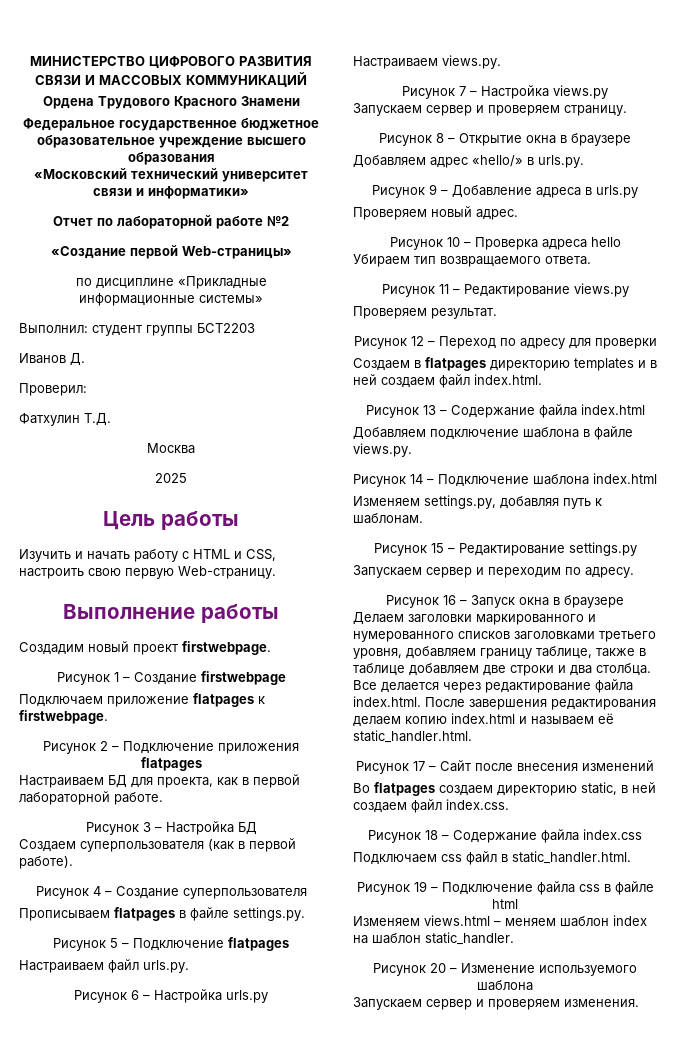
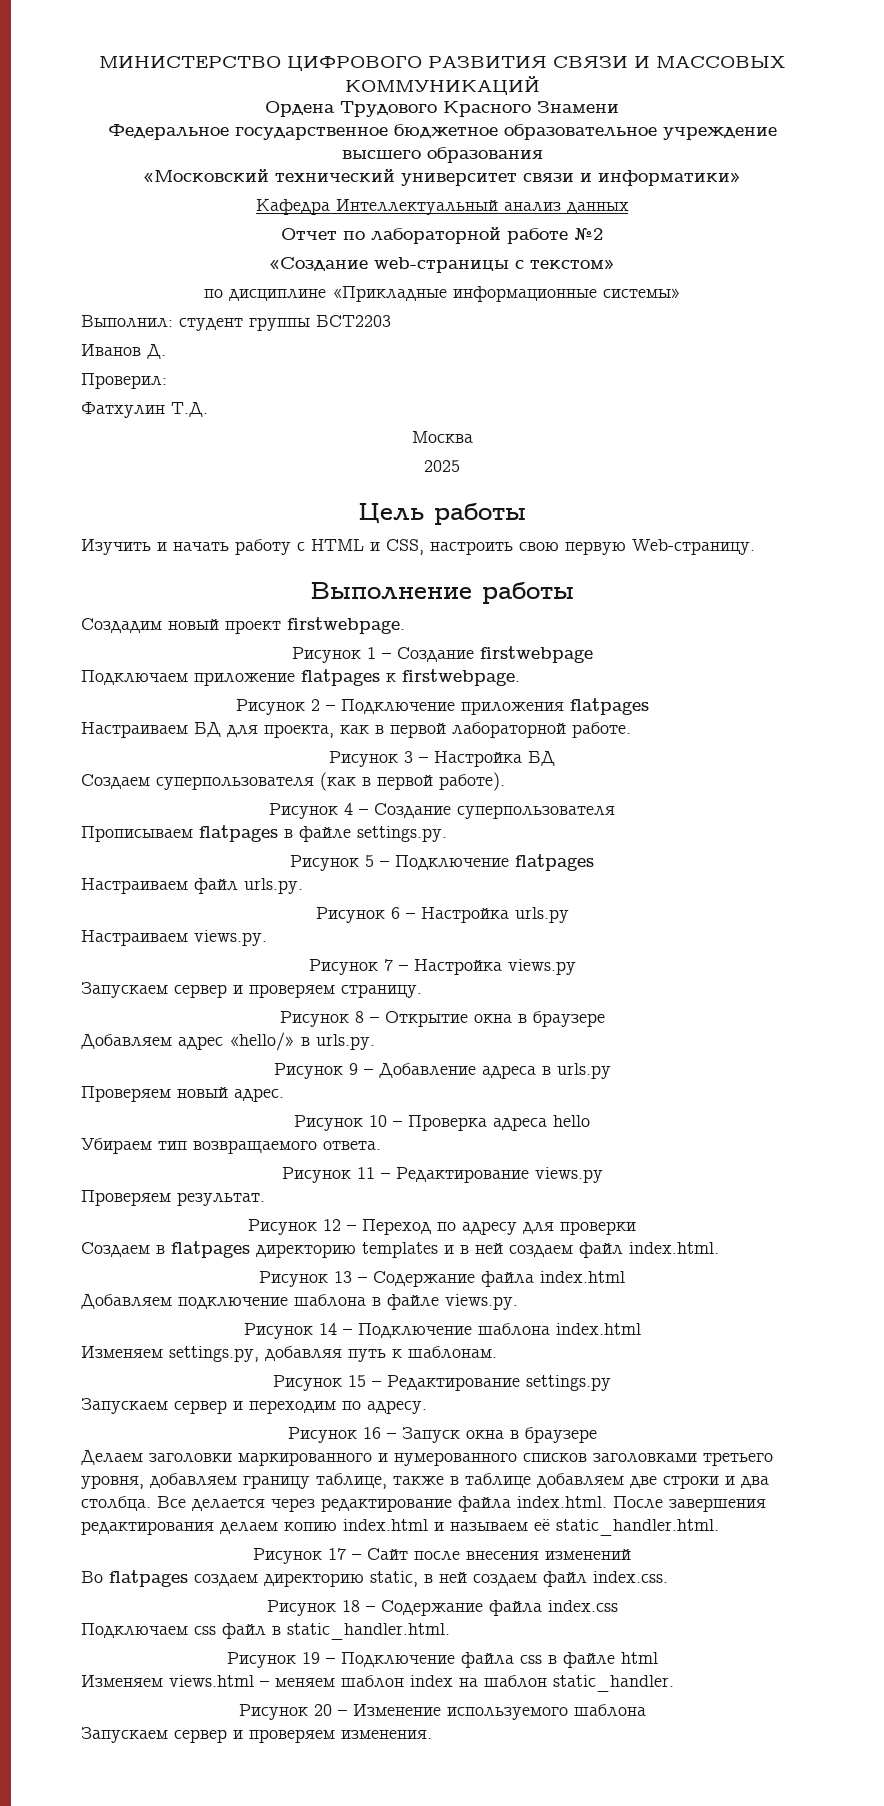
(249, 192) none -> [255,199,629,215] // Кафедра Интеллектуальный анализ данных
[129,245,292,259] первой Web-страницы» -> [374,257,616,273] web-страницы с текстом»

